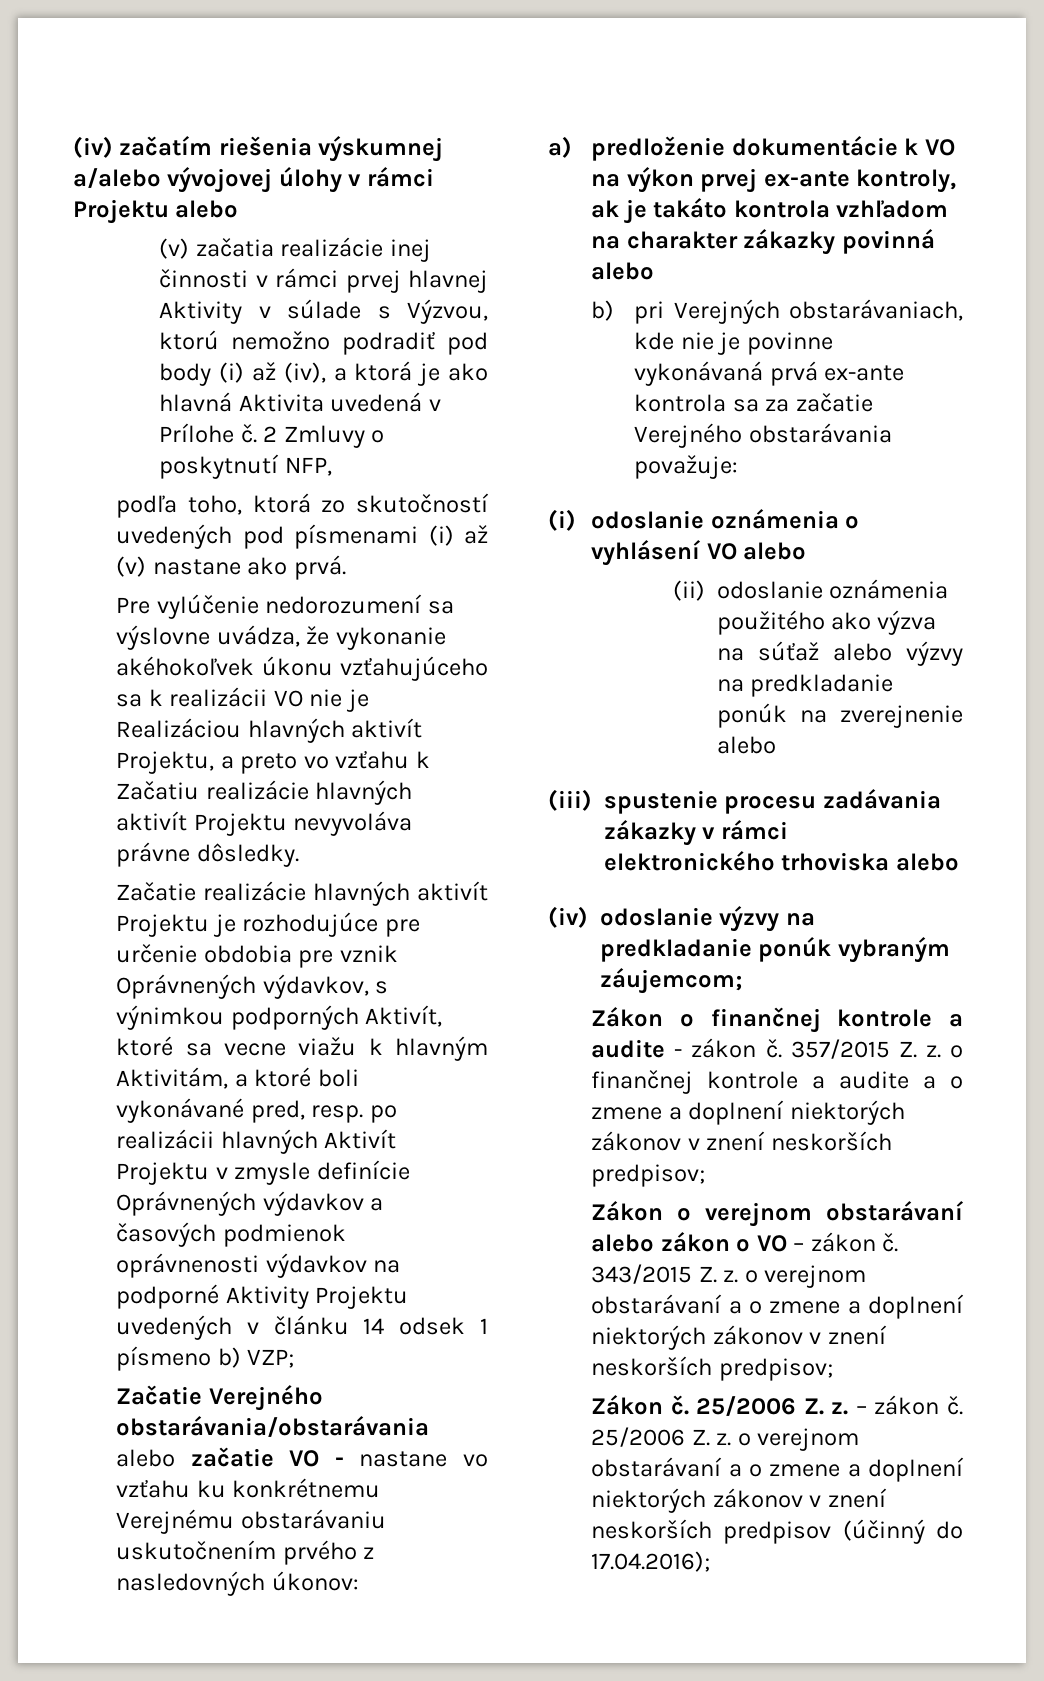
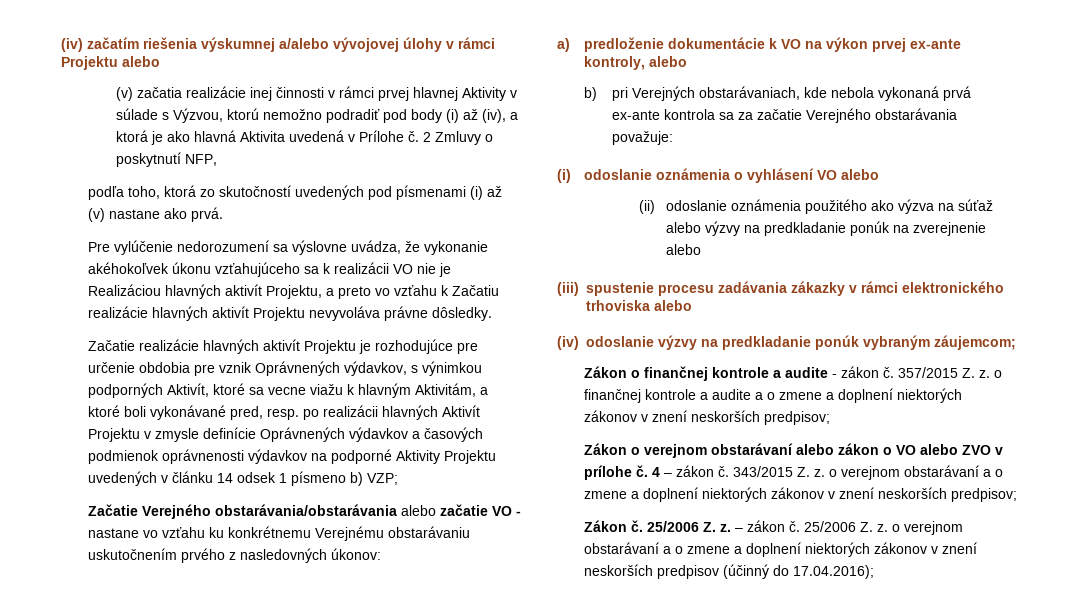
[591,198,949,224] [591,229,935,255] ak je takáto kontrola vzhľadom na charakter zákazky povinná -> (646, 63) none
[680,332,833,355] [634,361,764,386] nie je povinne vykonávaná -> [830,86,939,101] nebola vykonaná
(787, 1243) none -> [920,444,1004,455] [584,465,661,480] alebo ZVO v prílohe č. 4

